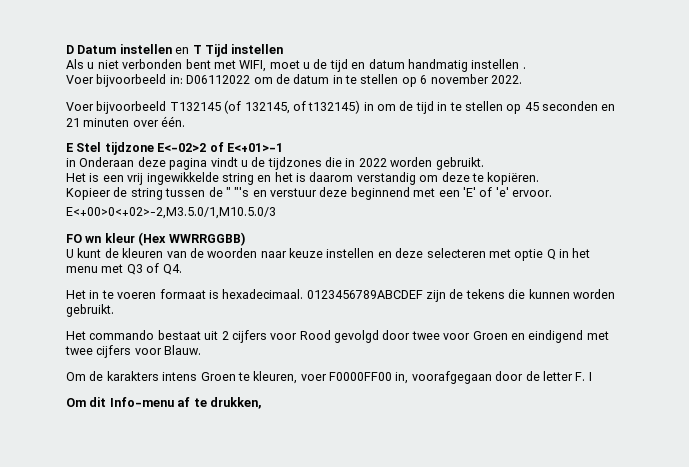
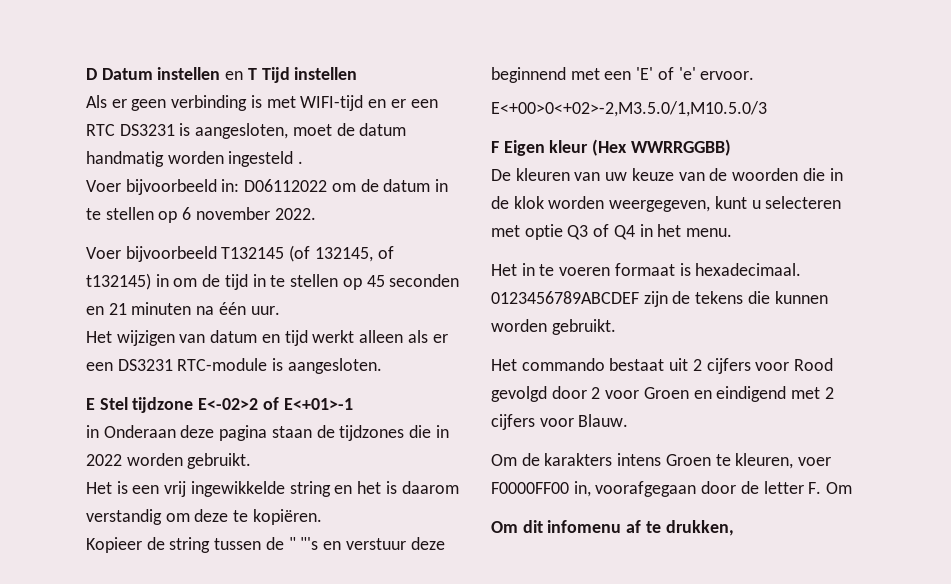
[87,59,520,72] u niet verbonden bent met WIFI, moet u de tijd en datum handmatig instellen -> [111,95,438,111] [86,123,407,139] [86,151,294,167] er geen verbinding is met WIFI-tijd en er een RTC DS3231 is aangesloten, moet de datum handmatig worden ingesteld
[132,116,186,127] over één. -> [196,302,280,315] [86,330,448,346] [86,358,382,374] na één uur. // Het wijzigen van datum en tijd werkt alleen als er een DS3231 RTC-module is aangesloten.
[210,157,248,167] vindt u -> [271,426,312,438] staan
[66,234,102,243] FO wn -> [491,140,545,156] F Eigen
[66,248,591,261] [66,263,182,275] U kunt de kleuren van de woorden naar keuze instellen en deze selecteren met optie Q in het menu met Q3 of Q4. -> [491,168,843,181] [491,196,842,212] [491,224,733,240] De kleuren van uw keuze van de woorden die in de klok worden weergegeven, kunt u selecteren met optie Q3 of Q4 in het menu.
[411,331,440,340] twee -> [591,387,601,399] 2
[65,346,93,355] twee -> [824,387,834,399] 2
[588,372,592,381] I -> [826,482,853,494] Om
[109,397,174,407] Info-menu -> [547,520,622,533] infomenu

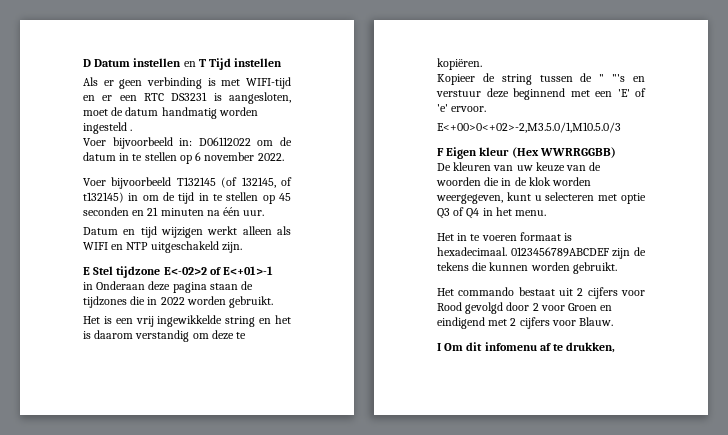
[86,330,258,346] Het wijzigen van datum -> [83,227,118,235] Datum
(308, 338) none -> [161,227,203,238] wijzigen
[432,334,448,343] [86,358,382,374] er een DS3231 RTC-module is aangesloten. -> [83,241,242,253] WIFI en NTP uitgeschakeld zijn.
[491,453,832,469] [491,481,853,497] Om de karakters intens Groen te kleuren, voer F0000FF00 in, voorafgegaan door de letter F. Om // -> [437,343,441,351] I

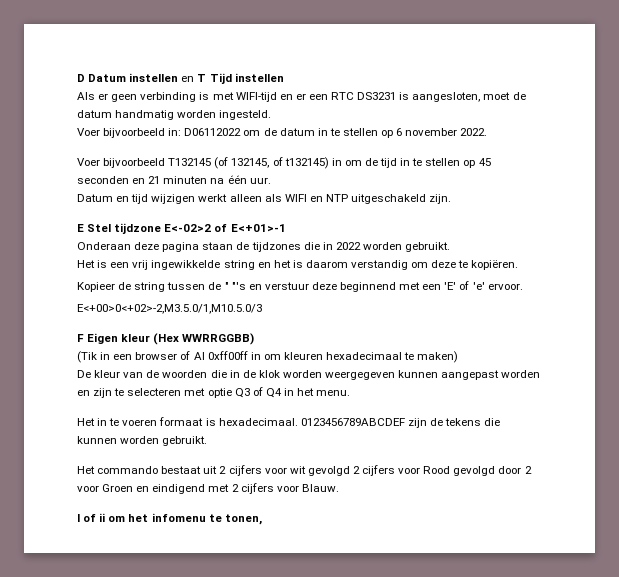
[83,122,133,134] ingesteld . -> [219,110,272,120] ingesteld.
[83,282,93,290] in -> (286, 228) none
[437,162,565,172] De kleuren van uw keuze -> [77,351,459,363] [77,370,121,378] (Tik in een browser of AI 0xff00ff in om kleuren hexadecimaal te maken) // De kleur
[436,192,542,204] weergegeven, kunt u -> [325,370,541,380] [77,388,125,398] weergegeven kunnen aangepast worden en zijn te
(645, 293) none -> [289,465,421,476] wit gevolgd 2 cijfers voor
[444,342,616,353] Om dit infomenu af te drukken, -> [83,513,262,525] of ii om het infomenu te tonen,

